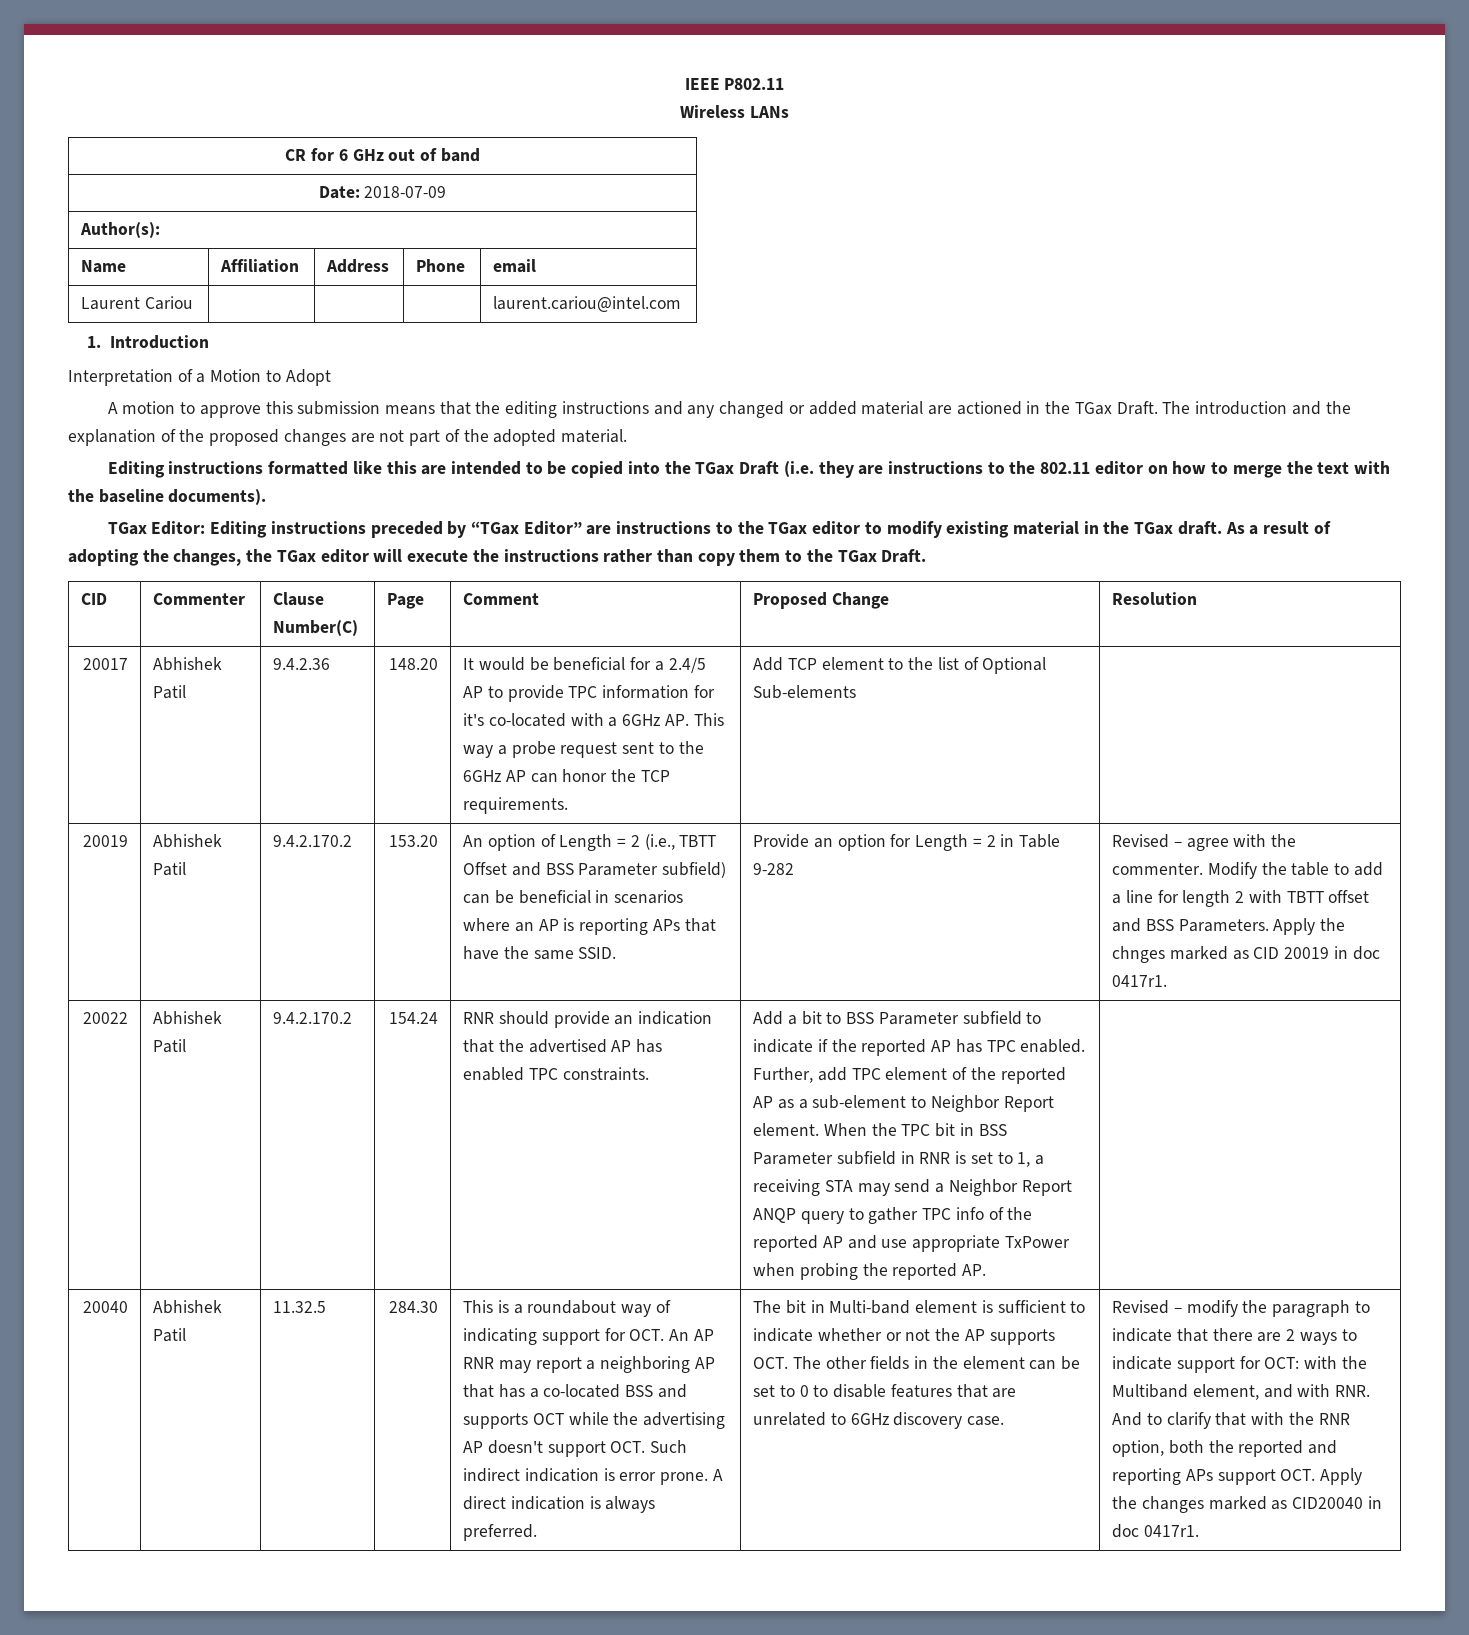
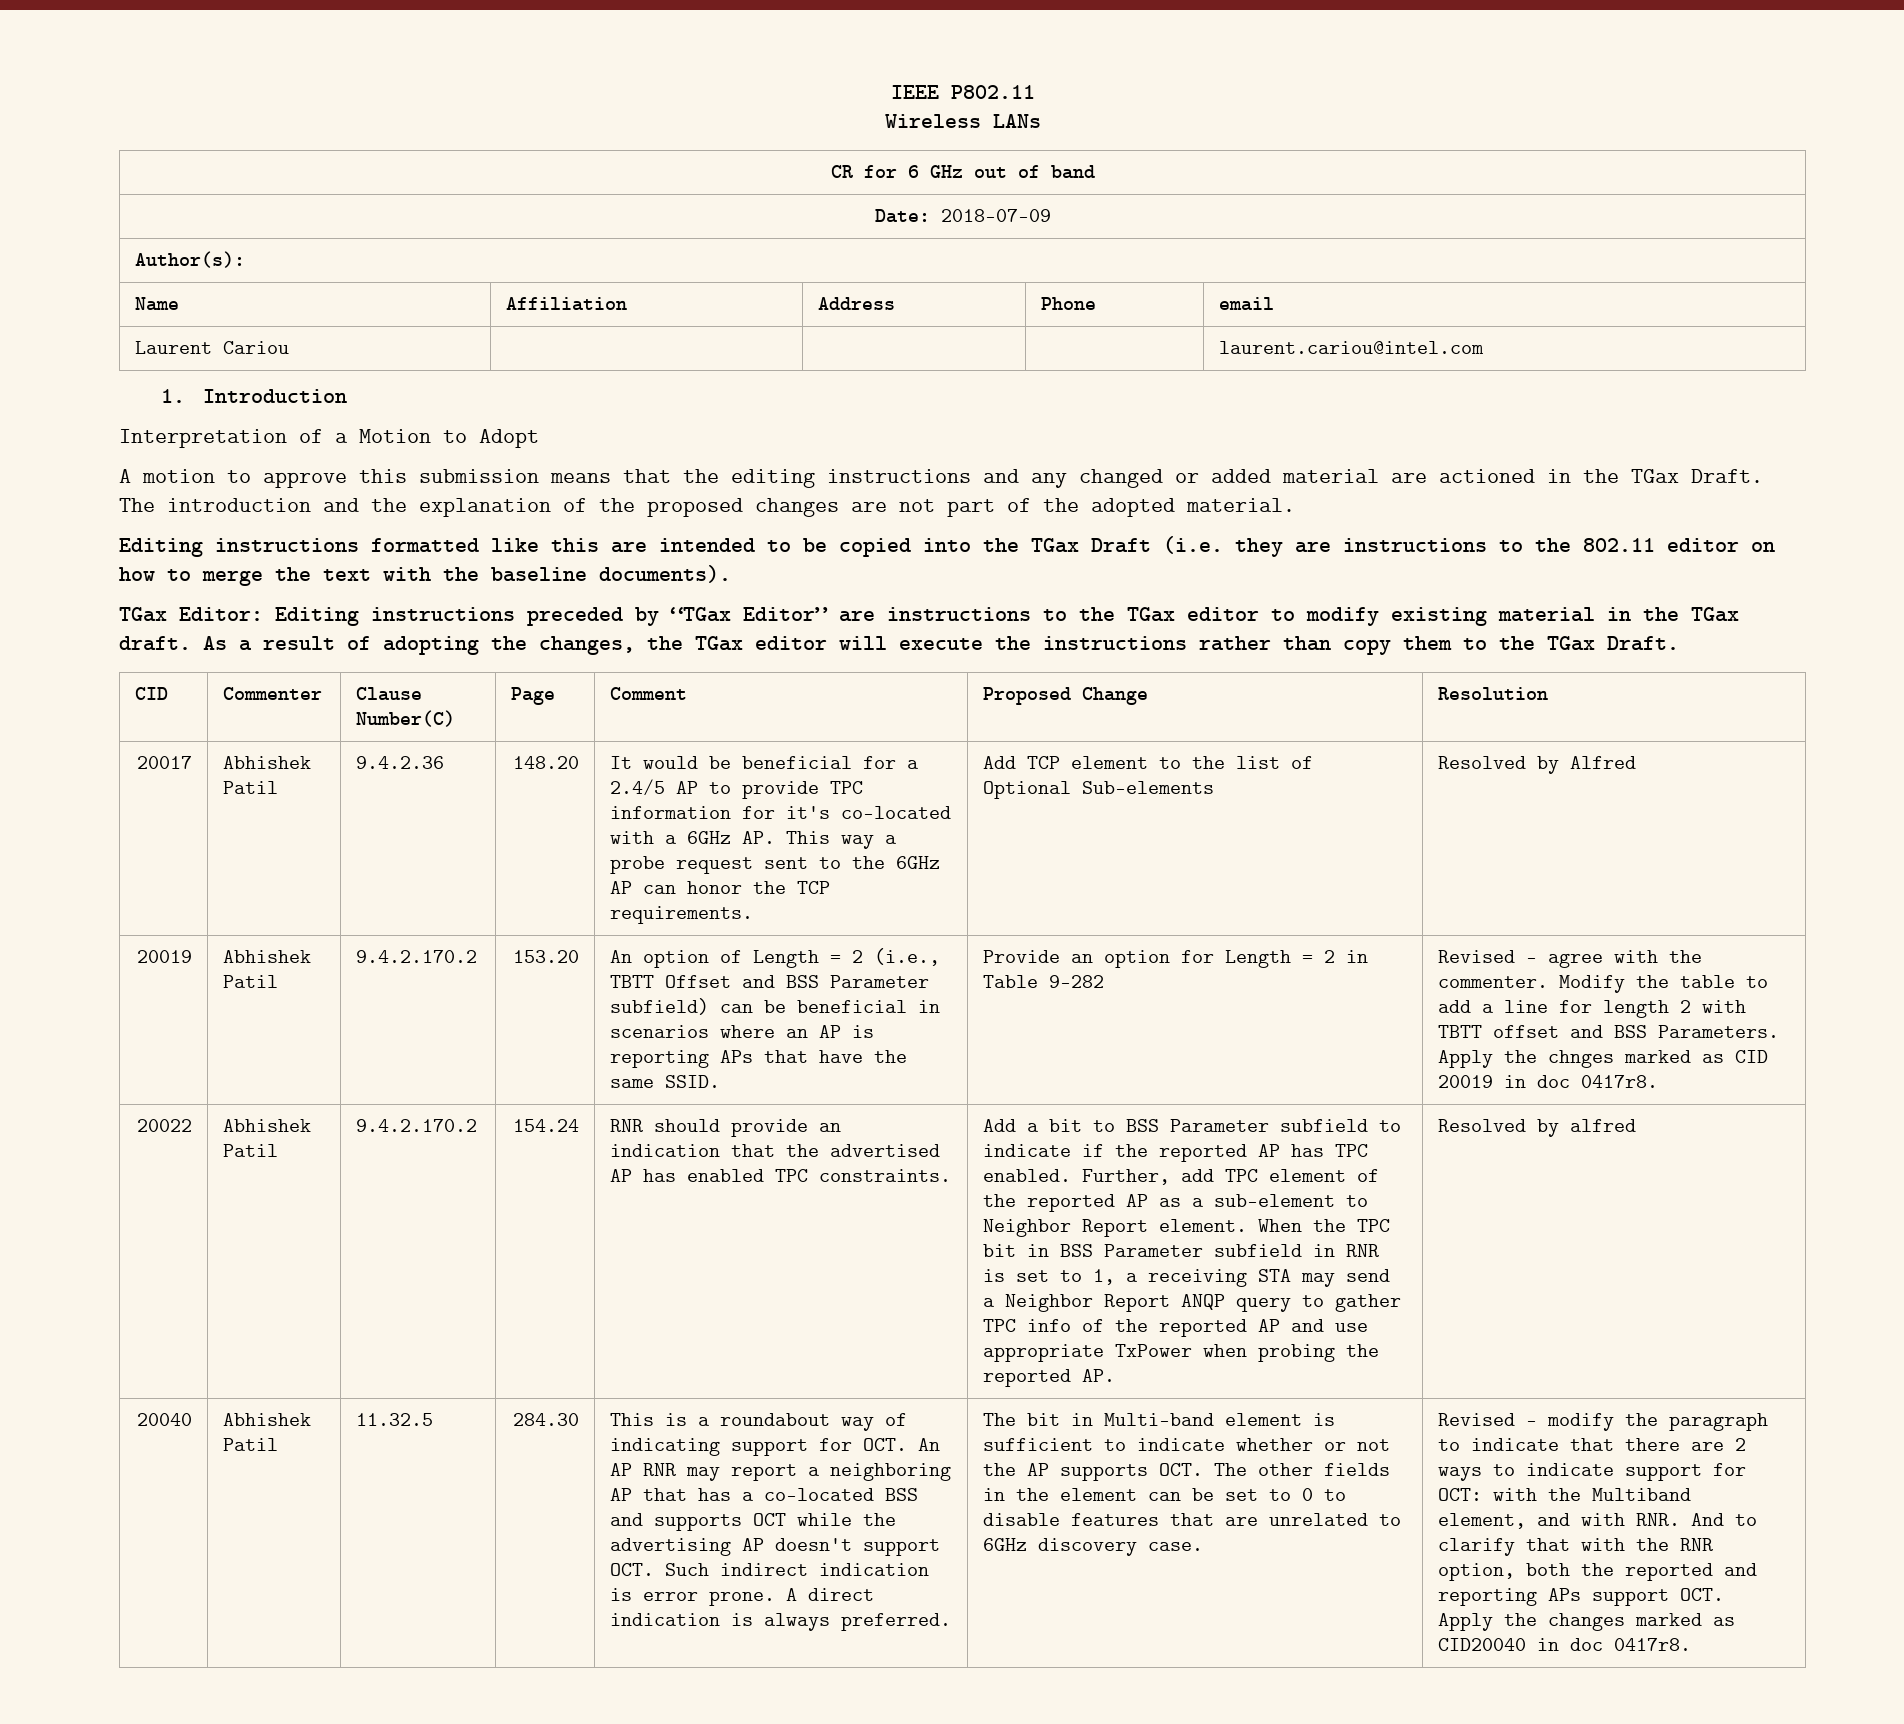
(857, 692) none -> [1438,756,1637,774] Resolved by Alfred
[1112,975,1168,987] 0417r1. -> [1581,1075,1659,1088] 0417r8.
(987, 1270) none -> [1438,1119,1637,1137] Resolved by alfred
[1144,1525,1200,1537] 0417r1. -> [1614,1638,1692,1651] 0417r8.

